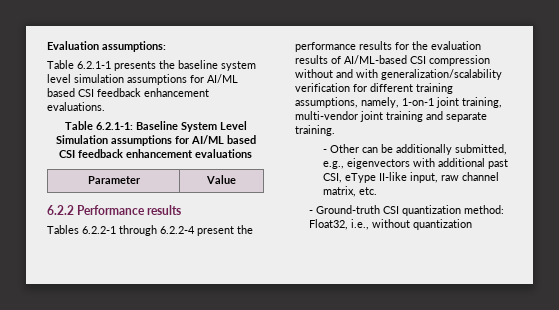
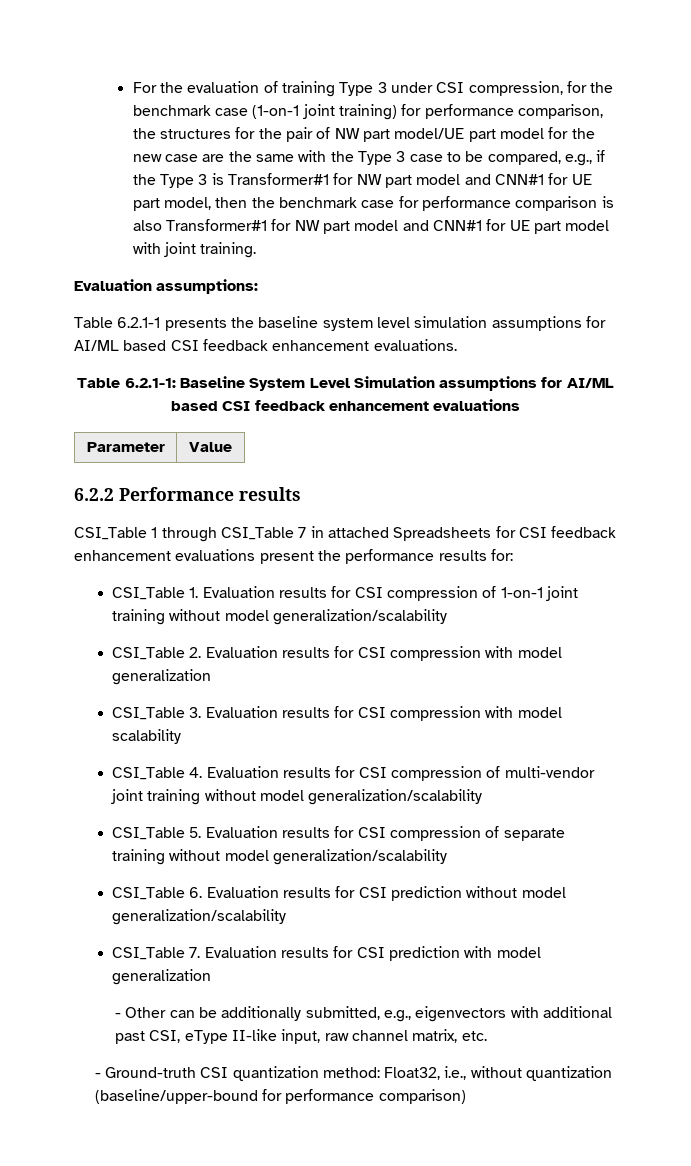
(47, 45) none -> [132,81,614,97] [132,104,603,120] [132,127,595,142] [132,150,606,166] [132,173,592,188] [132,196,614,211] [132,219,610,234] [132,242,257,258] For the evaluation of training Type 3 under CSI compression, for the benchmark case (1-on-1 joint training) for performance comparison, the structures for the pair of NW part model/UE part model for the new case are the same with the Type 3 case to be compared, e.g., if the Type 3 is Transformer#1 for NW part model and CNN#1 for UE part model, then the benchmark case for performance comparison is also Transformer#1 for NW part model and CNN#1 for UE part model with joint training. //
[47,225,253,236] [295,41,481,52] [295,55,490,66] [295,69,502,80] [295,83,453,94] [295,97,502,108] [295,111,487,122] [295,125,335,136] Tables 6.2.2-1 through 6.2.2-4 present the performance results for the evaluation results of AI/ML-based CSI compression without and with generalization/scalability verification for different training assumptions, namely, 1-on-1 joint training, multi-vendor joint training and separate training. -> [74,526,617,542] [74,549,513,564] [112,586,579,601] [112,609,448,625] [112,646,562,661] [112,669,212,685] [112,706,562,721] [112,729,182,744] [112,766,595,781] [111,789,483,805] [112,826,565,841] [112,849,448,865] [112,886,566,901] [112,909,287,925] [112,946,541,961] [112,969,212,985] CSI_Table 1 through CSI_Table 7 in attached Spreadsheets for CSI feedback enhancement evaluations present the performance results for: // CSI_Table 1. Evaluation results for CSI compression of 1-on-1 joint training without model generalization/scalability // CSI_Table 2. Evaluation results for CSI compression with model generalization // CSI_Table 3. Evaluation results for CSI compression with model scalability // CSI_Table 4. Evaluation results for CSI compression of multi-vendor joint training without model generalization/scalability // CSI_Table 5. Evaluation results for CSI compression of separate training without model generalization/scalability // CSI_Table 6. Evaluation results for CSI prediction without model generalization/scalability // CSI_Table 7. Evaluation results for CSI prediction with model generalization
(473, 224) none -> [94,1089,466,1104] (baseline/upper-bound for performance comparison)

